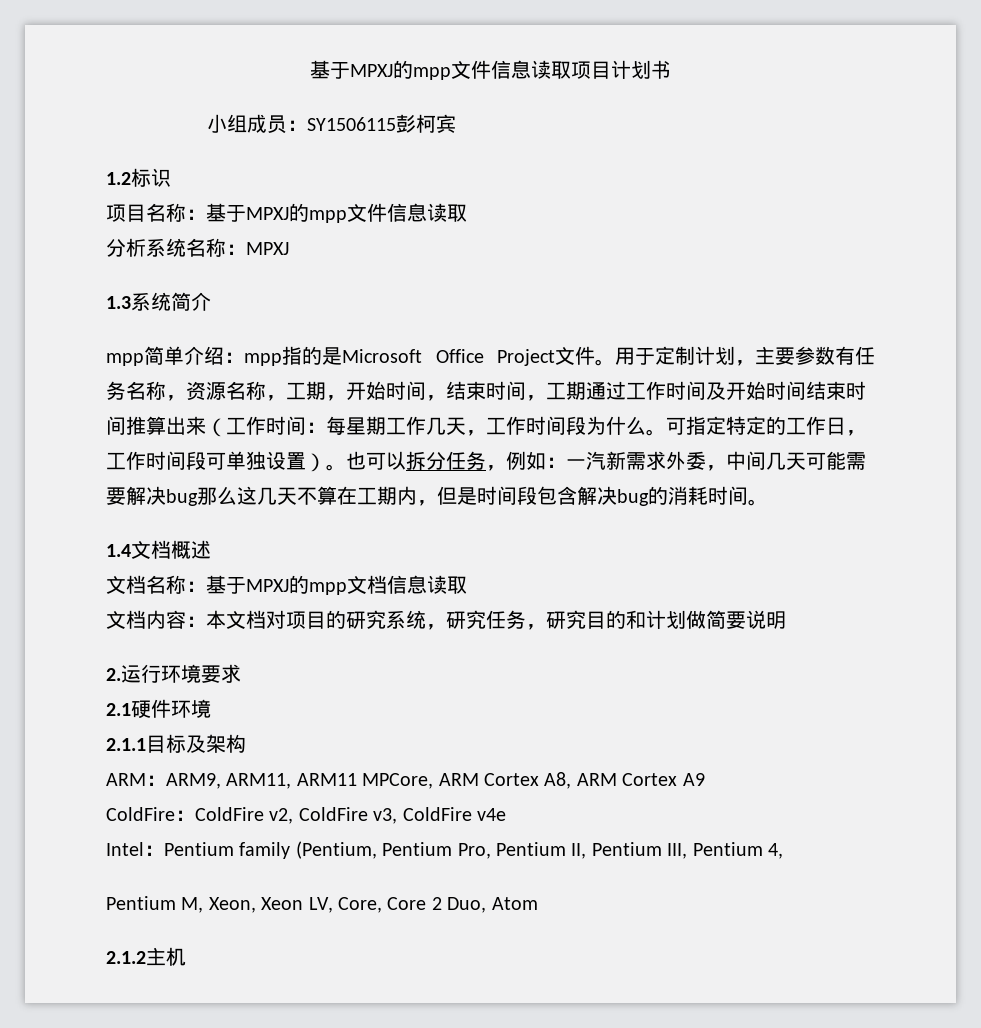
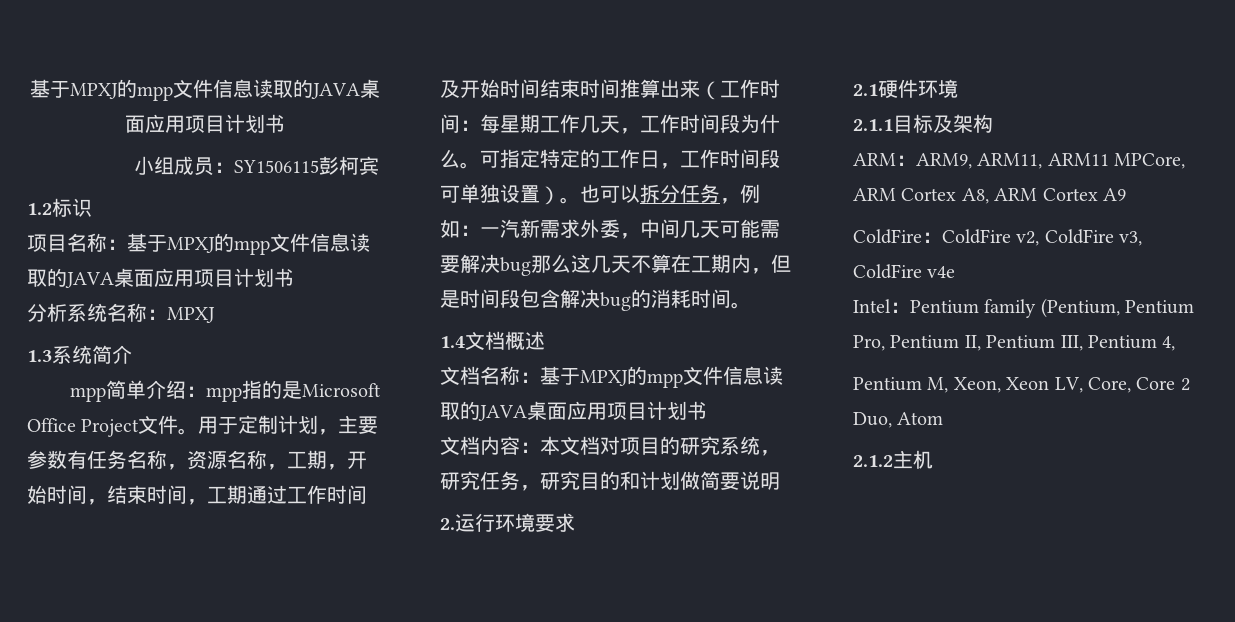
[310,60,571,80] 基于MPXJ的mpp文件信息读取 -> [29,79,380,101] [124,114,185,133] 基于MPXJ的mpp文件信息读取的JAVA桌面应用
(467, 213) none -> [47,268,294,288] 的JAVA桌面应用项目计划书
[367,575,467,594] 档信息读取 -> [703,366,783,385] [440,401,707,421] 件信息读取的JAVA桌面应用项目计划书

